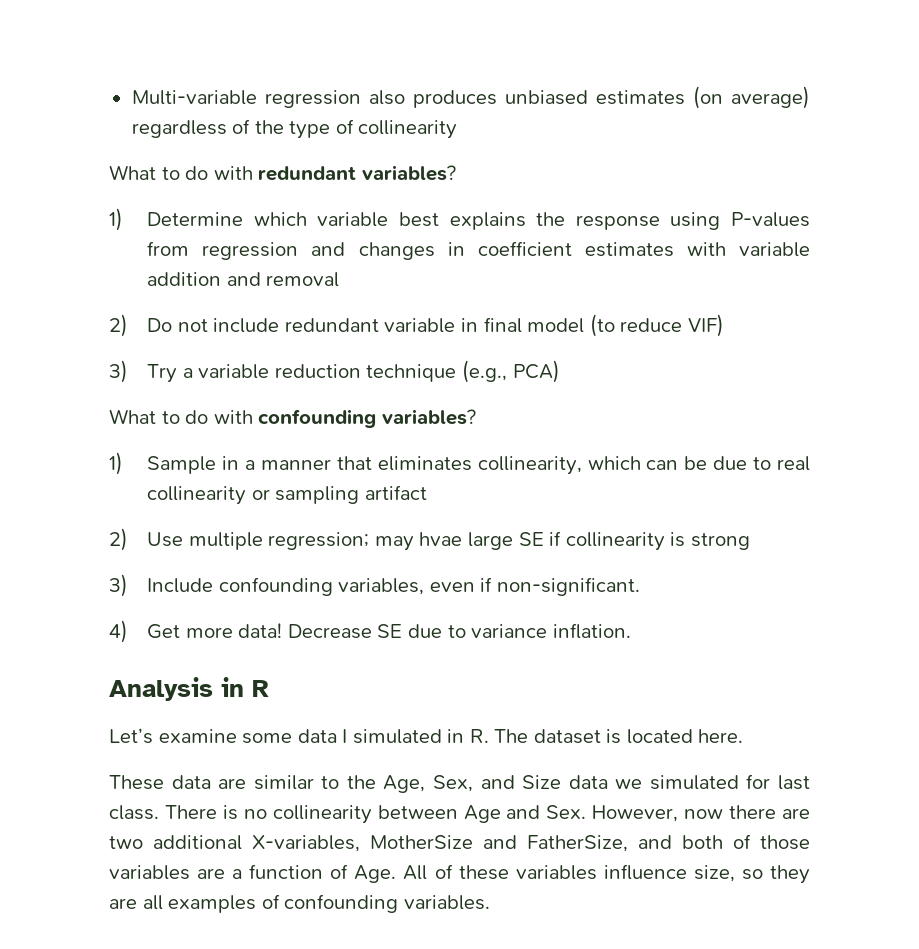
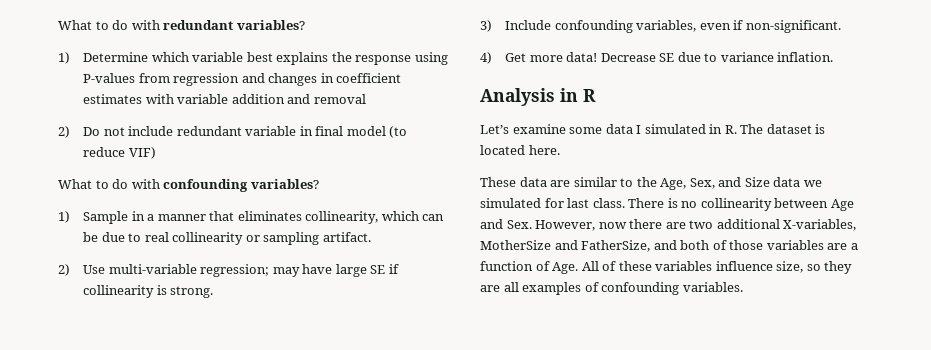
[131,86,810,109] [131,119,458,139] Multi-variable regression also produces unbiased estimates (on average) regardless of the type of collinearity // -> (58, 25) none
[109,360,560,383] // 3) Try a variable reduction technique (e.g., PCA) -> (156, 153) none
[364,485,427,500] artifact -> [322,232,371,242] artifact.
[188,532,263,550] multiple -> [108,264,197,274] multi-variable
[419,532,463,546] hvae -> [302,264,333,274] have
[690,533,750,550] strong -> [170,286,214,298] strong.

